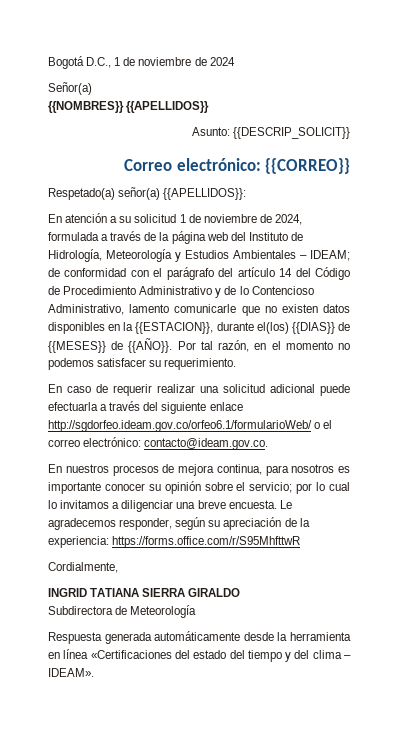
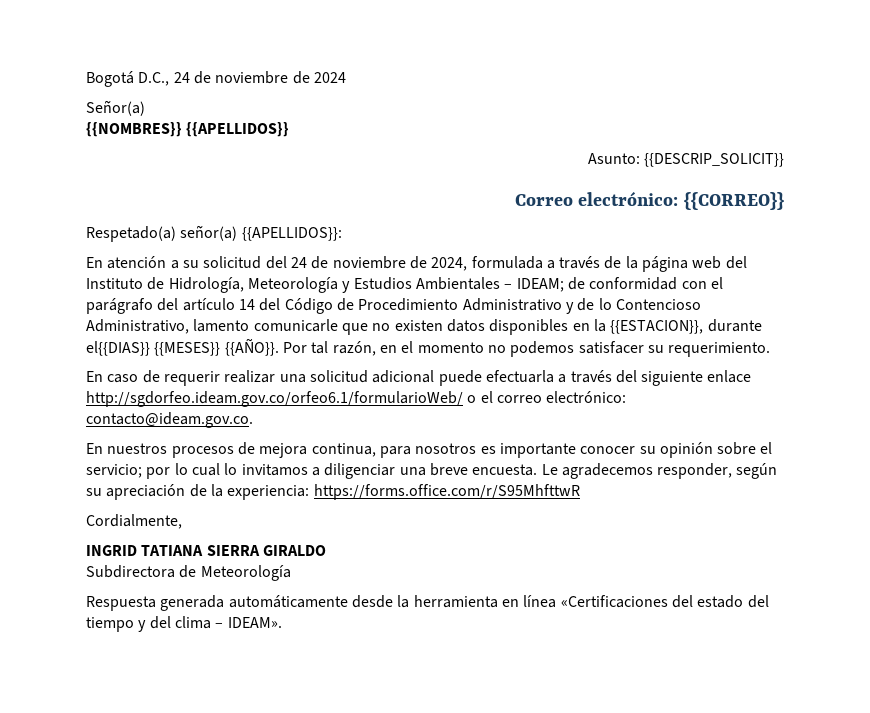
[114,57,121,66] 1 -> [173,72,190,83] 24
[179,214,186,223] 1 -> [265,256,307,269] del 24
[256,322,350,334] [48,341,124,353] el(los) {{DIAS}} de {{MESES}} de -> [86,341,221,356] el{{DIAS}} {{MESES}}

